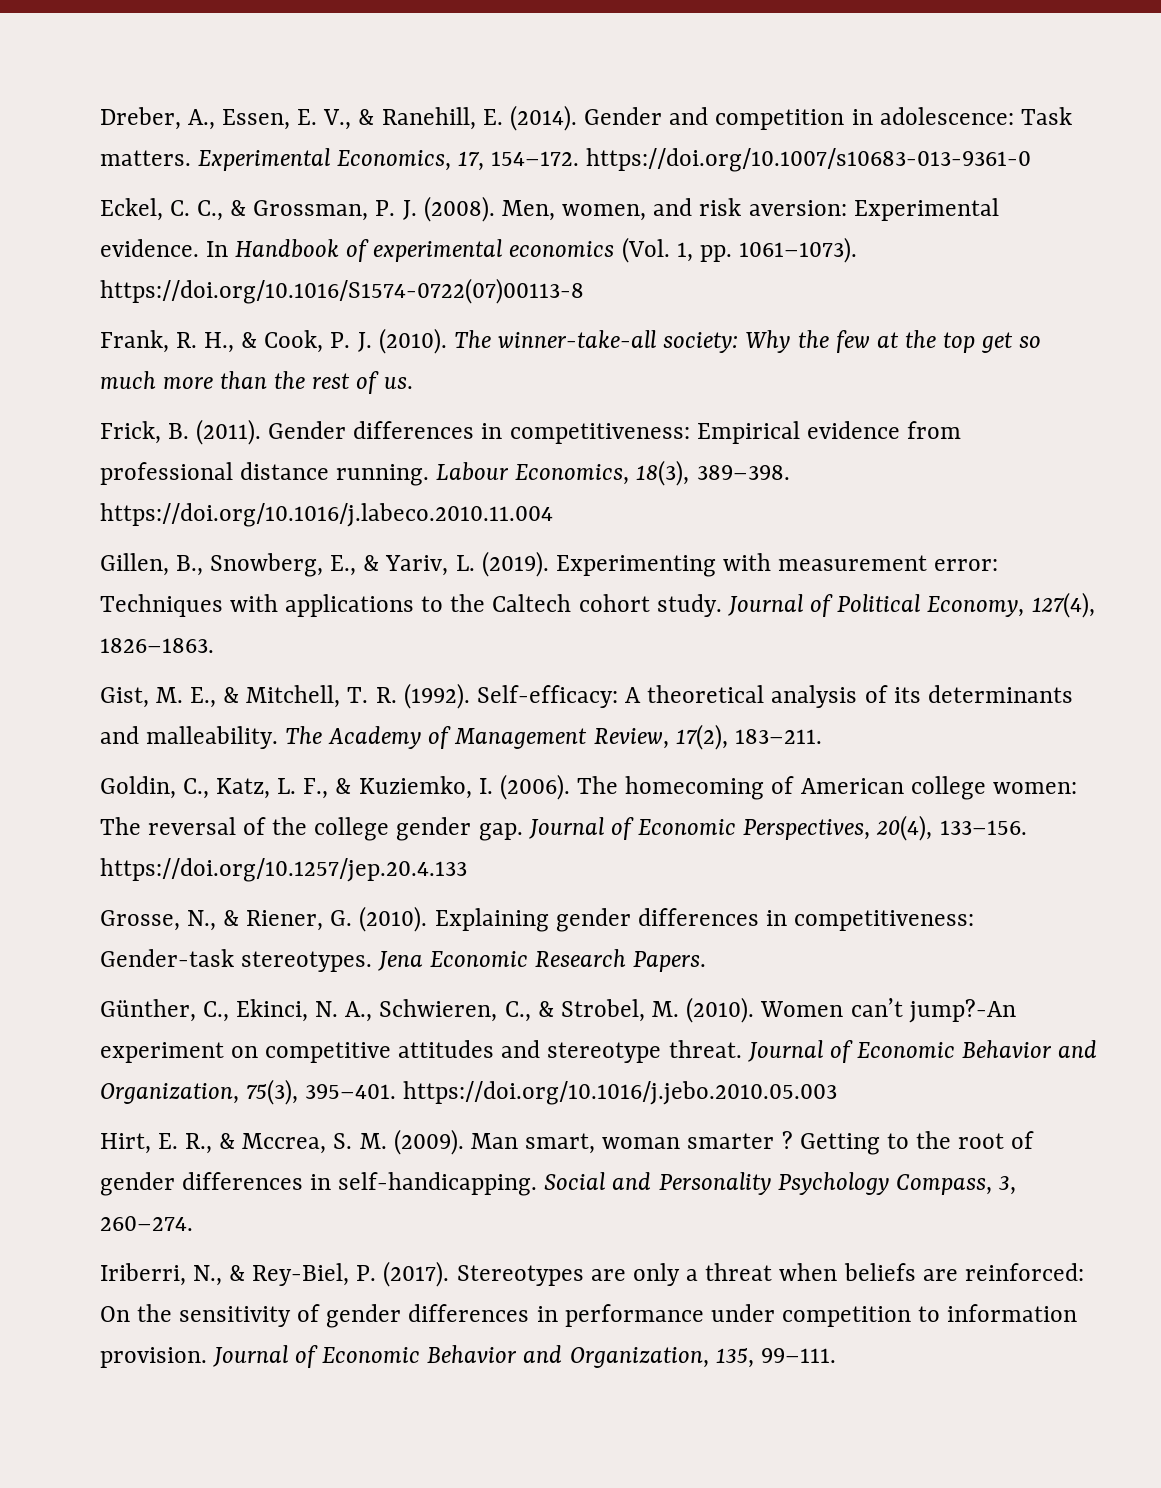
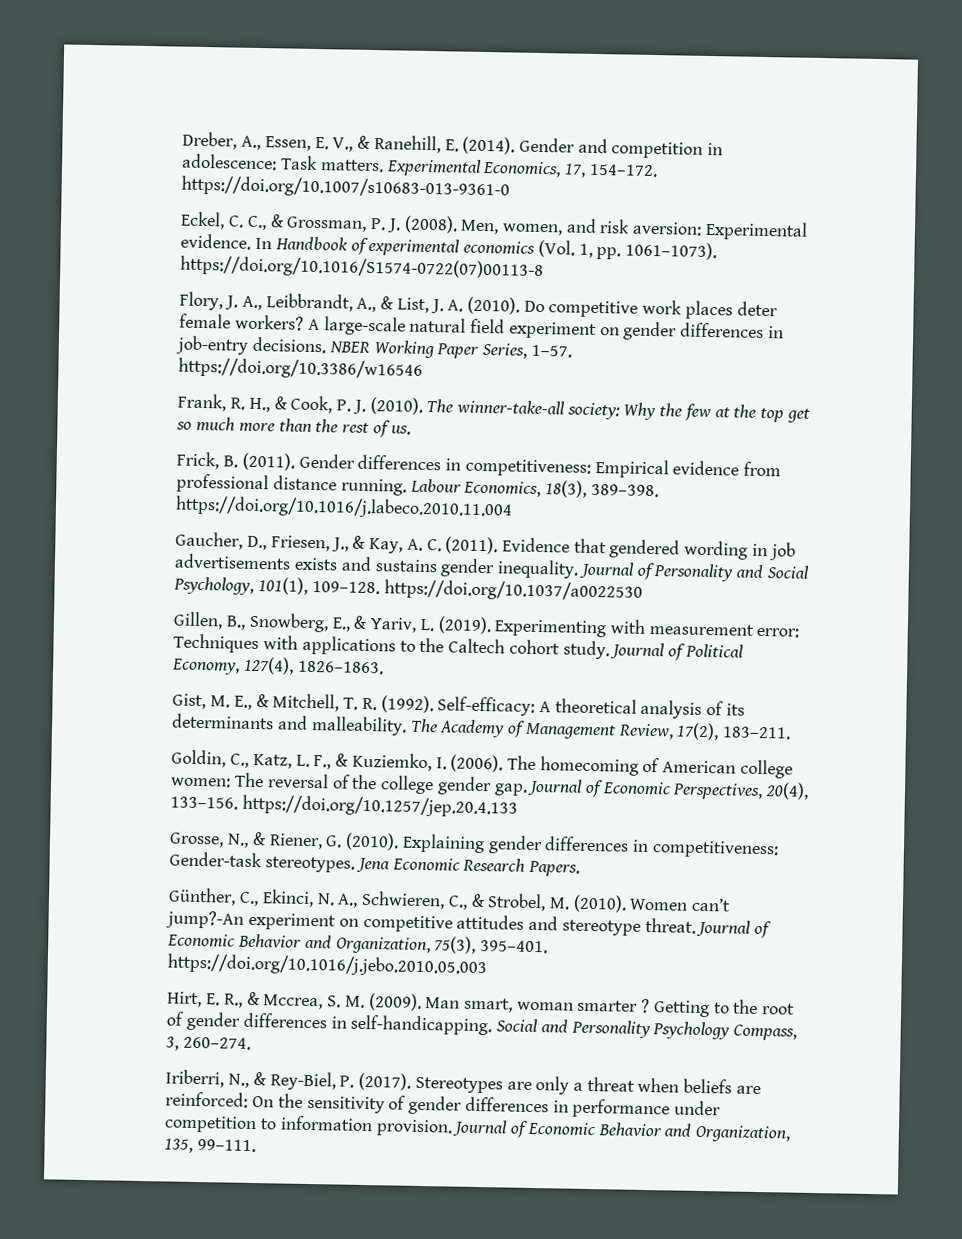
(584, 291) none -> [179,291,778,320] [179,313,784,341] [175,335,572,359] [178,357,424,380] // Flory, J. A., Leibbrandt, A., & List, J. A. (2010). Do competitive work places deter female workers? A large-scale natural field experiment on gender differences in job-entry decisions. NBER Working Paper Series, 1–57. https://doi.org/10.3386/w16546
(553, 515) none -> [175,531,796,561] [174,553,810,582] [173,576,643,602] // Gaucher, D., Friesen, J., & Kay, A. C. (2011). Evidence that gendered wording in job advertisements exists and sustains gender inequality. Journal of Personality and Social Psychology, 101(1), 109–128. https://doi.org/10.1037/a0022530

